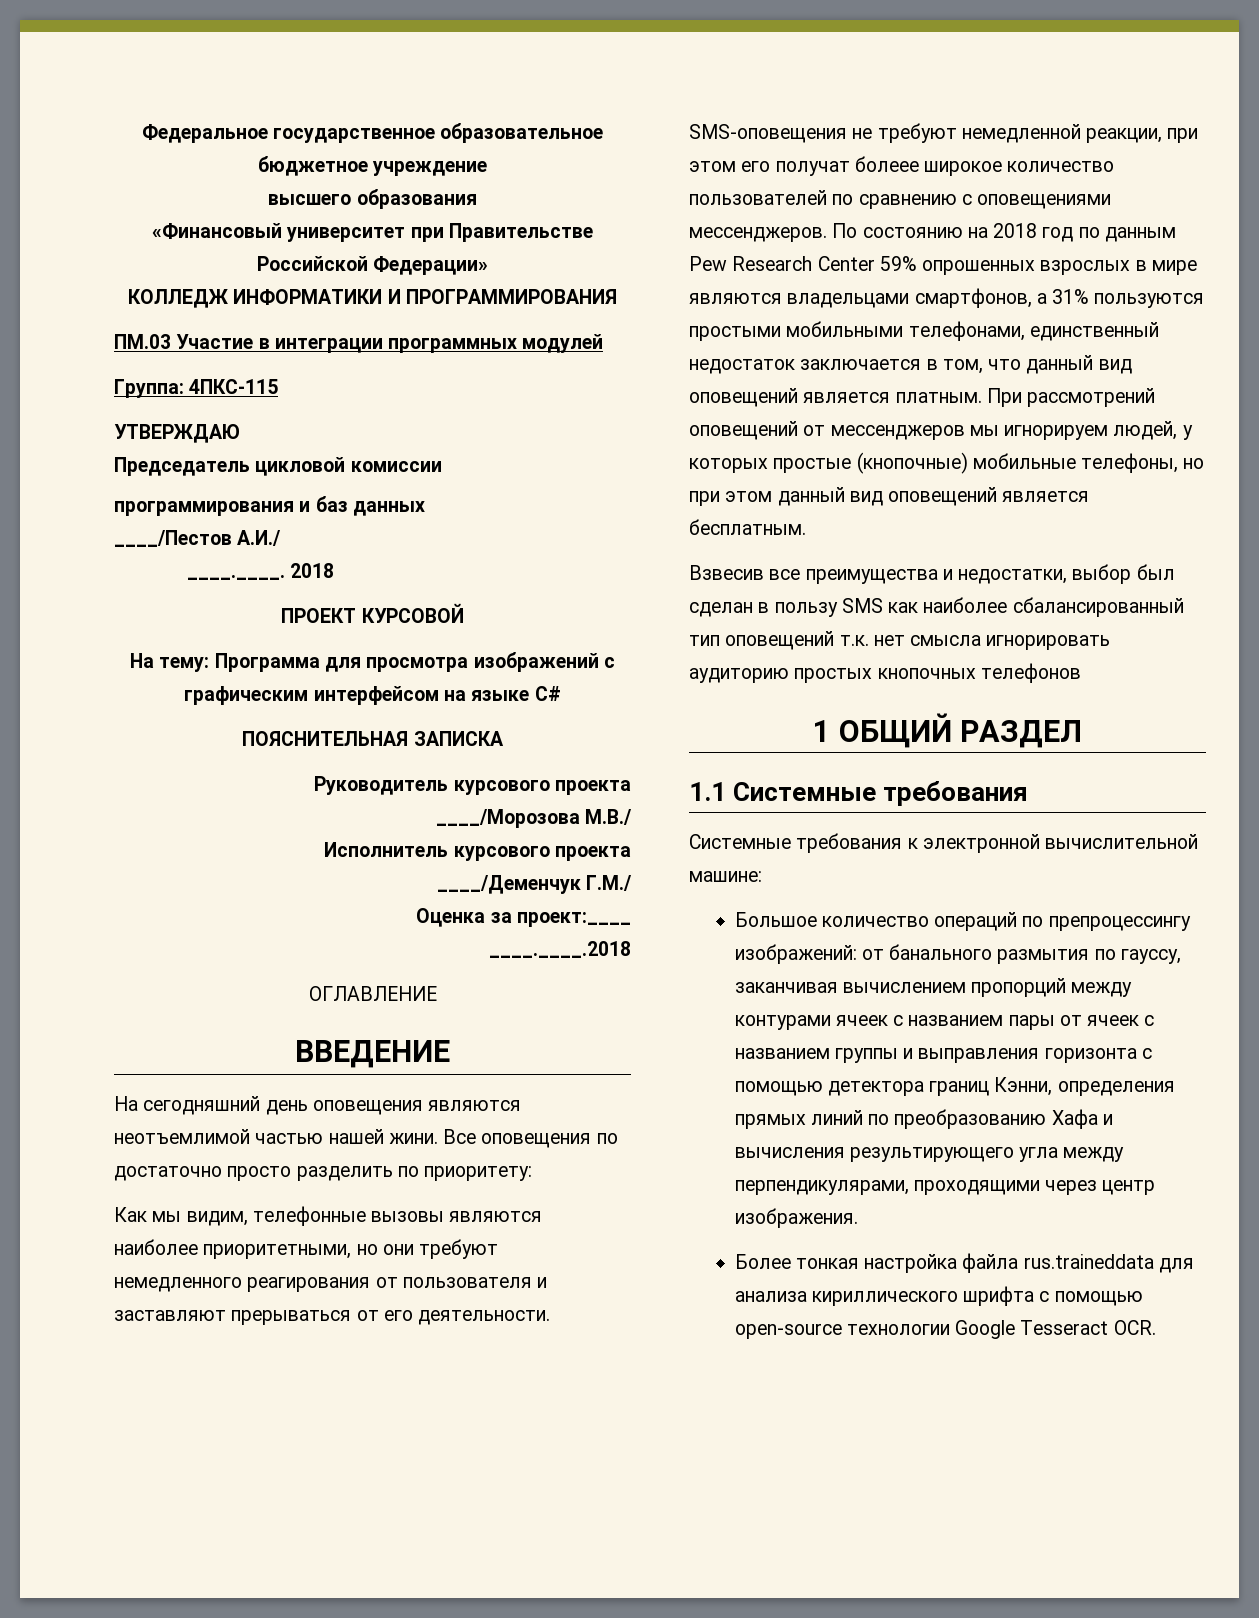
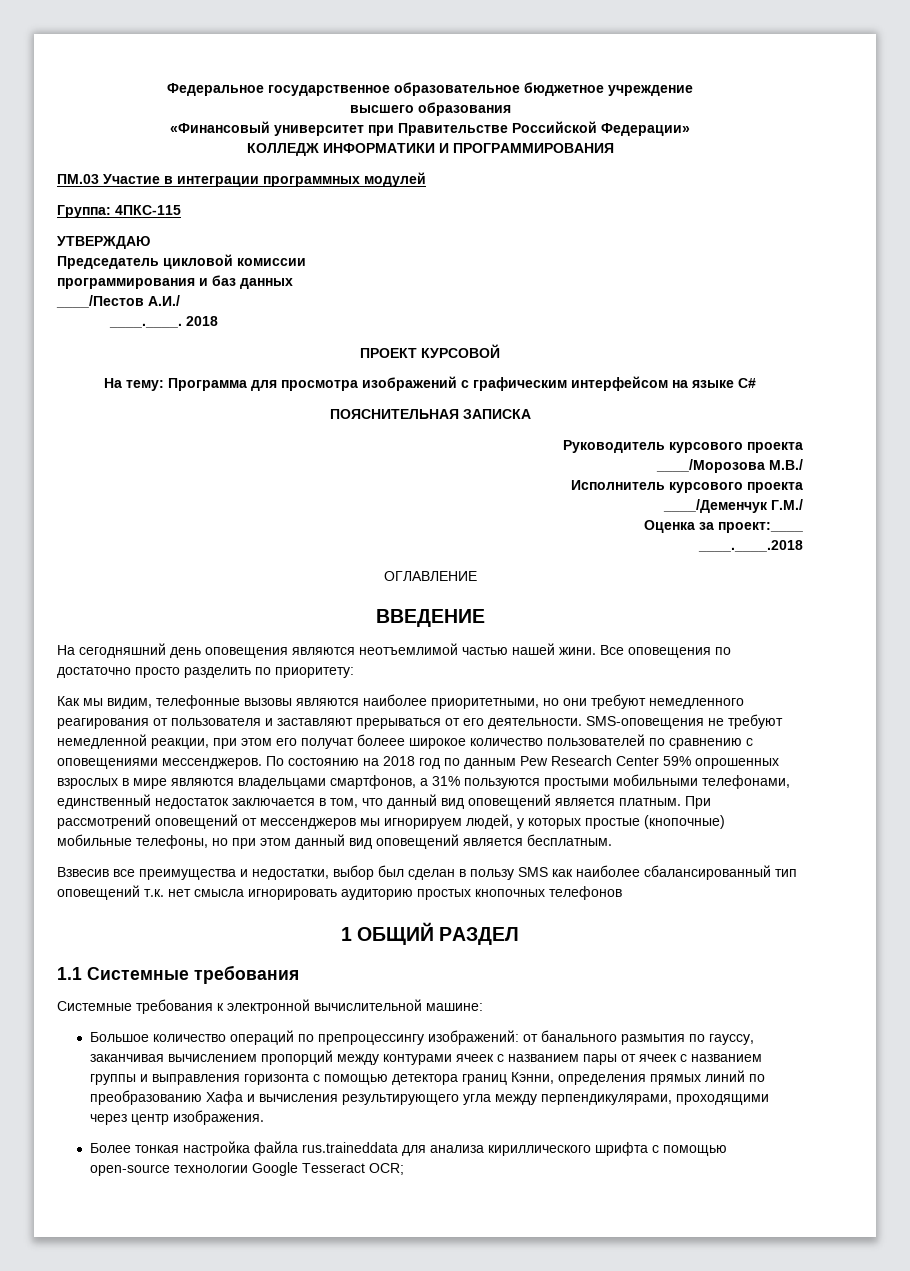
[1113,1320,1156,1335] OCR. -> [368,1163,404,1175] OCR;

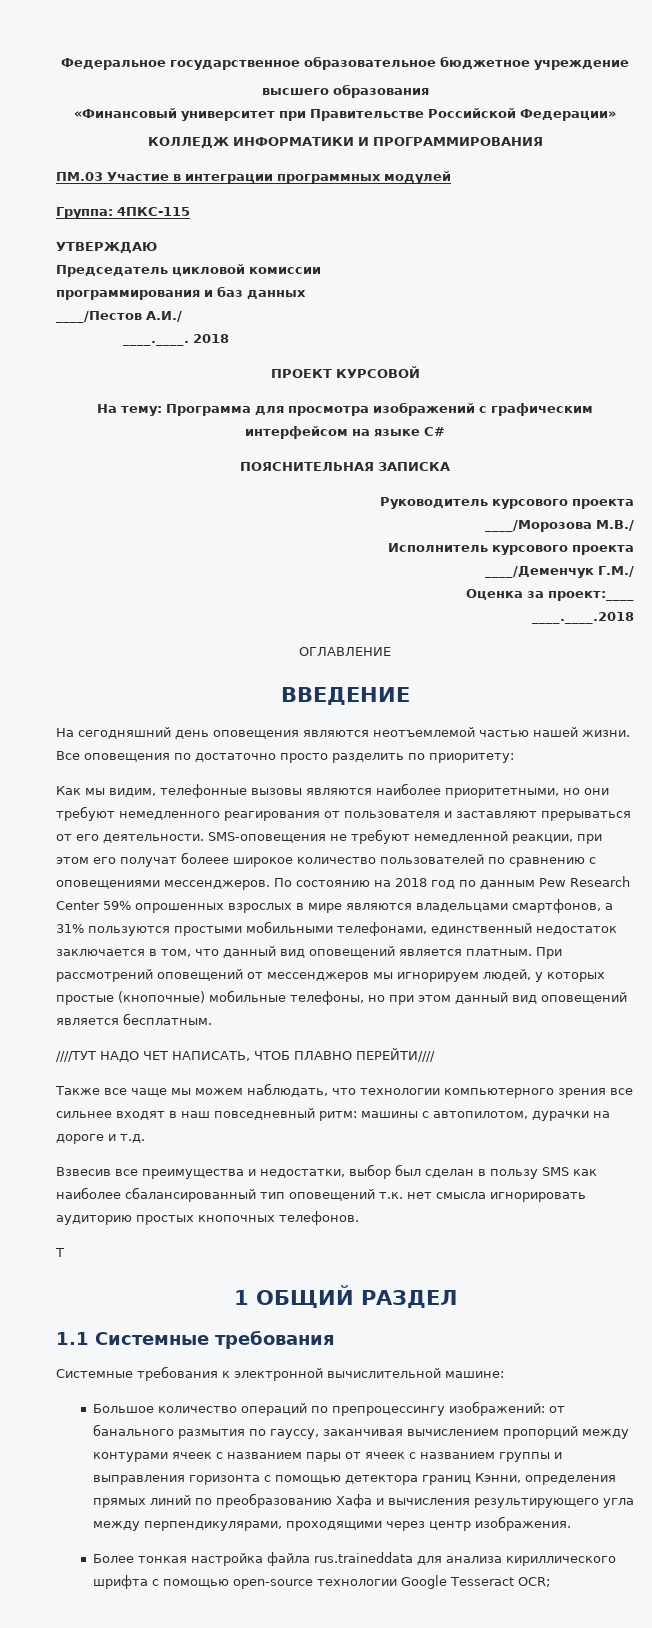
[359,643,458,655] неотъемлимой -> [373,727,475,737] неотъемлемой
[559,647,596,655] жини. -> [582,730,630,737] жизни.
(612, 840) none -> [56,1048,435,1062] [55,1083,633,1098] [56,1108,610,1121] [56,1134,145,1144] // ////ТУТ НАДО ЧЕТ НАПИСАТЬ, ЧТОБ ПЛАВНО ПЕРЕЙТИ//// // Также все чаще мы можем наблюдать, что технологии компьютерного зрения все сильнее входят в наш повседневный ритм: машины с автопилотом, дурачки на дороге и т.д.
[549,886,622,900] телефонов -> [279,1211,359,1225] [55,1248,64,1257] телефонов. // Т

